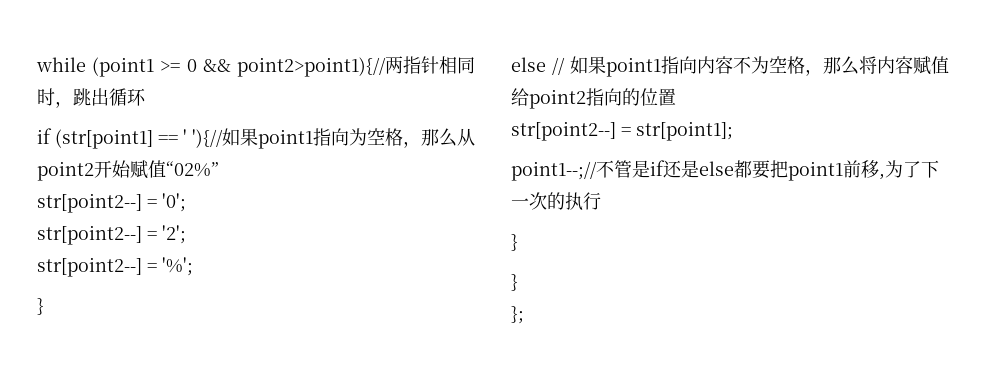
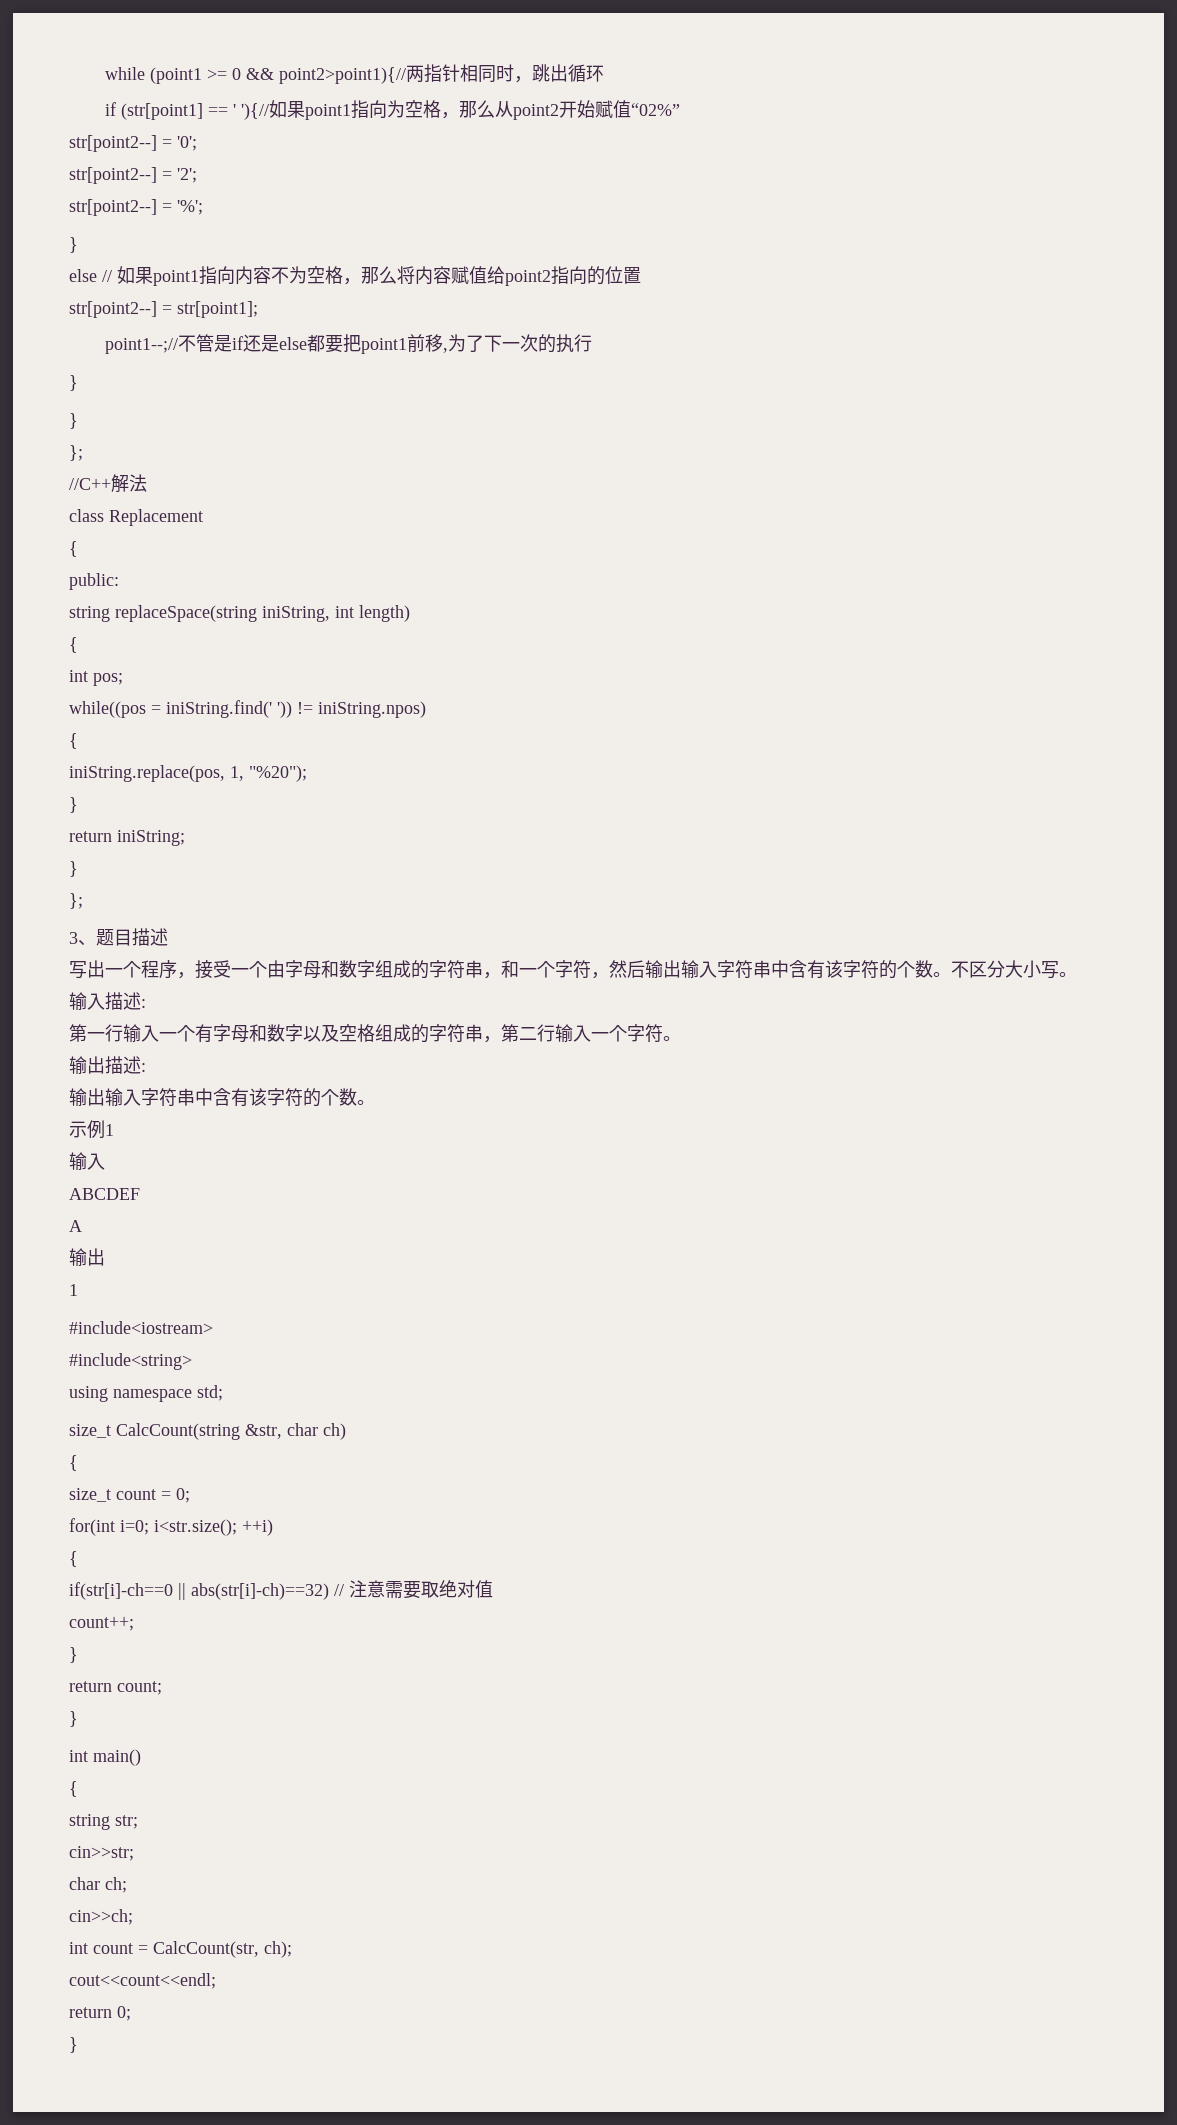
(524, 315) none -> [69,474,147,493] [69,509,203,526] [69,541,78,557] [69,573,119,590] [69,605,410,622] [69,637,78,653] [69,670,123,686] [69,700,426,718] [69,733,78,749] [69,765,307,782] [69,797,78,813] [69,830,185,846] [69,861,78,877] [69,893,83,909] [69,928,168,946] [69,960,1077,979] [69,992,146,1011] [69,1024,681,1043] [69,1056,146,1075] [69,1088,375,1107] [69,1120,114,1139] [69,1152,105,1171] [69,1188,140,1200] [69,1220,82,1232] [69,1248,105,1267] [69,1284,78,1296] [69,1321,213,1334] [69,1353,192,1370] [69,1385,223,1402] [69,1423,346,1440] [69,1455,78,1471] [69,1488,190,1503] [69,1518,273,1536] [69,1551,78,1567] [69,1580,493,1600] [69,1616,134,1631] [69,1647,78,1663] [69,1681,162,1695] [69,1711,78,1727] [69,1749,141,1766] [69,1781,78,1797] [69,1814,138,1830] [69,1846,134,1861] [69,1877,127,1893] [69,1909,133,1925] [69,1941,292,1958] [69,1973,216,1989] [69,2006,131,2021] [69,2037,78,2053] // //C++解法 // class Replacement // { // public: // string replaceSpace(string iniString, int length) // { // int pos; // while((pos = iniString.find(' ')) != iniString.npos) // { // iniString.replace(pos, 1, "%20"); // } // return iniString; // } // }; // 3、题目描述 // 写出一个程序，接受一个由字母和数字组成的字符串，和一个字符，然后输出输入字符串中含有该字符的个数。不区分大小写。 // 输入描述: // 第一行输入一个有字母和数字以及空格组成的字符串，第二行输入一个字符。 // 输出描述: // 输出输入字符串中含有该字符的个数。 // 示例1 // 输入 // ABCDEF // A // 输出 // 1 // #include<iostream> // #include<string> // using namespace std; // size_t CalcCount(string &str, char ch) // { // size_t count = 0; // for(int i=0; i<str.size(); ++i) // { // if(str[i]-ch==0 || abs(str[i]-ch)==32) // 注意需要取绝对值 // count++; // } // return count; // } // int main() // { // string str; // cin>>str; // char ch; // cin>>ch; // int count = CalcCount(str, ch); // cout<<count<<endl; // return 0; // }

